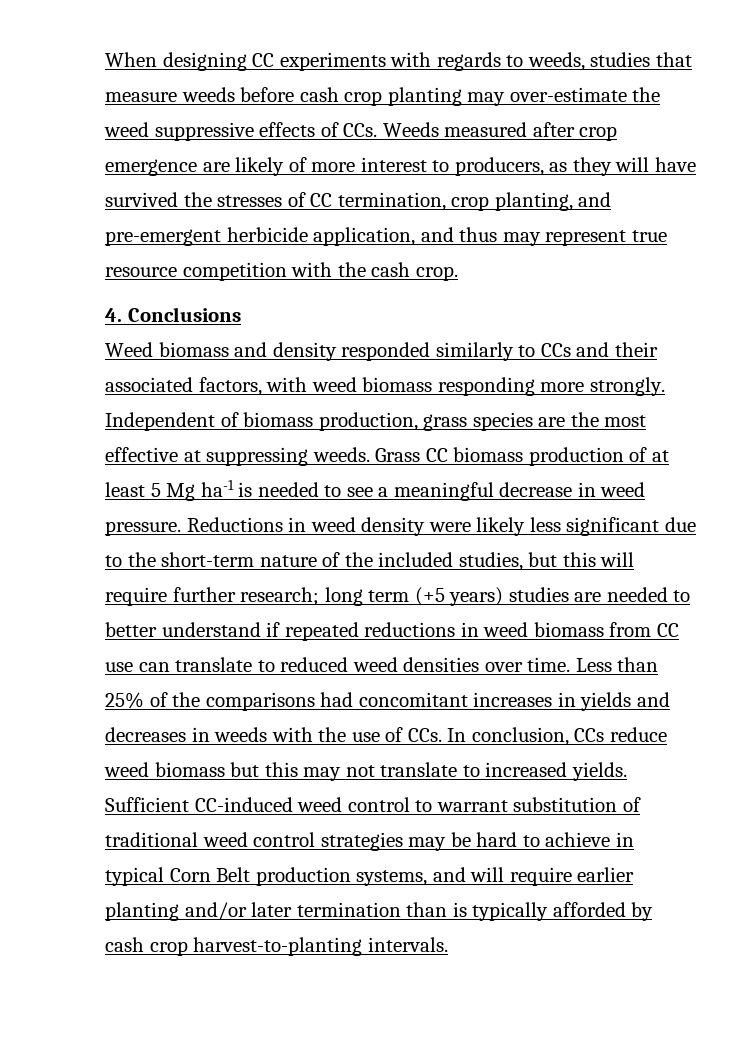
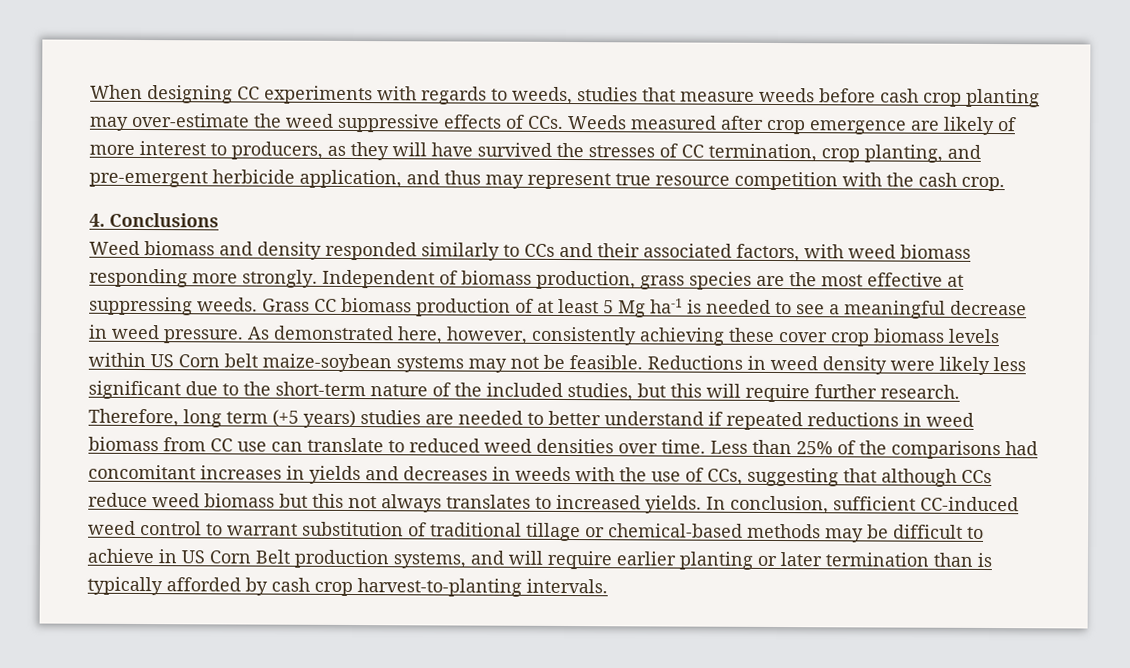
(181, 528) none -> [247,325,1000,347] [88,352,643,373] As demonstrated here, however, consistently achieving these cover crop biomass levels within US Corn belt maize-soybean systems may not be feasible.
[240,587,320,606] research; -> [880,384,960,399] [88,408,179,428] research. Therefore,
[407,727,569,746] CCs. In conclusion, -> [707,467,957,487] CCs, suggesting that although
[303,762,627,781] [105,797,189,812] may not translate to increased yields. Sufficient -> [348,494,916,515] not always translates to increased yields. In conclusion, sufficient
[202,832,403,851] weed control strategies -> [526,522,821,542] tillage or chemical-based methods
[476,832,518,847] hard -> [893,524,963,539] difficult
[105,867,164,886] typical -> [181,550,205,564] US
[184,902,247,920] and/or -> [757,555,777,567] or

